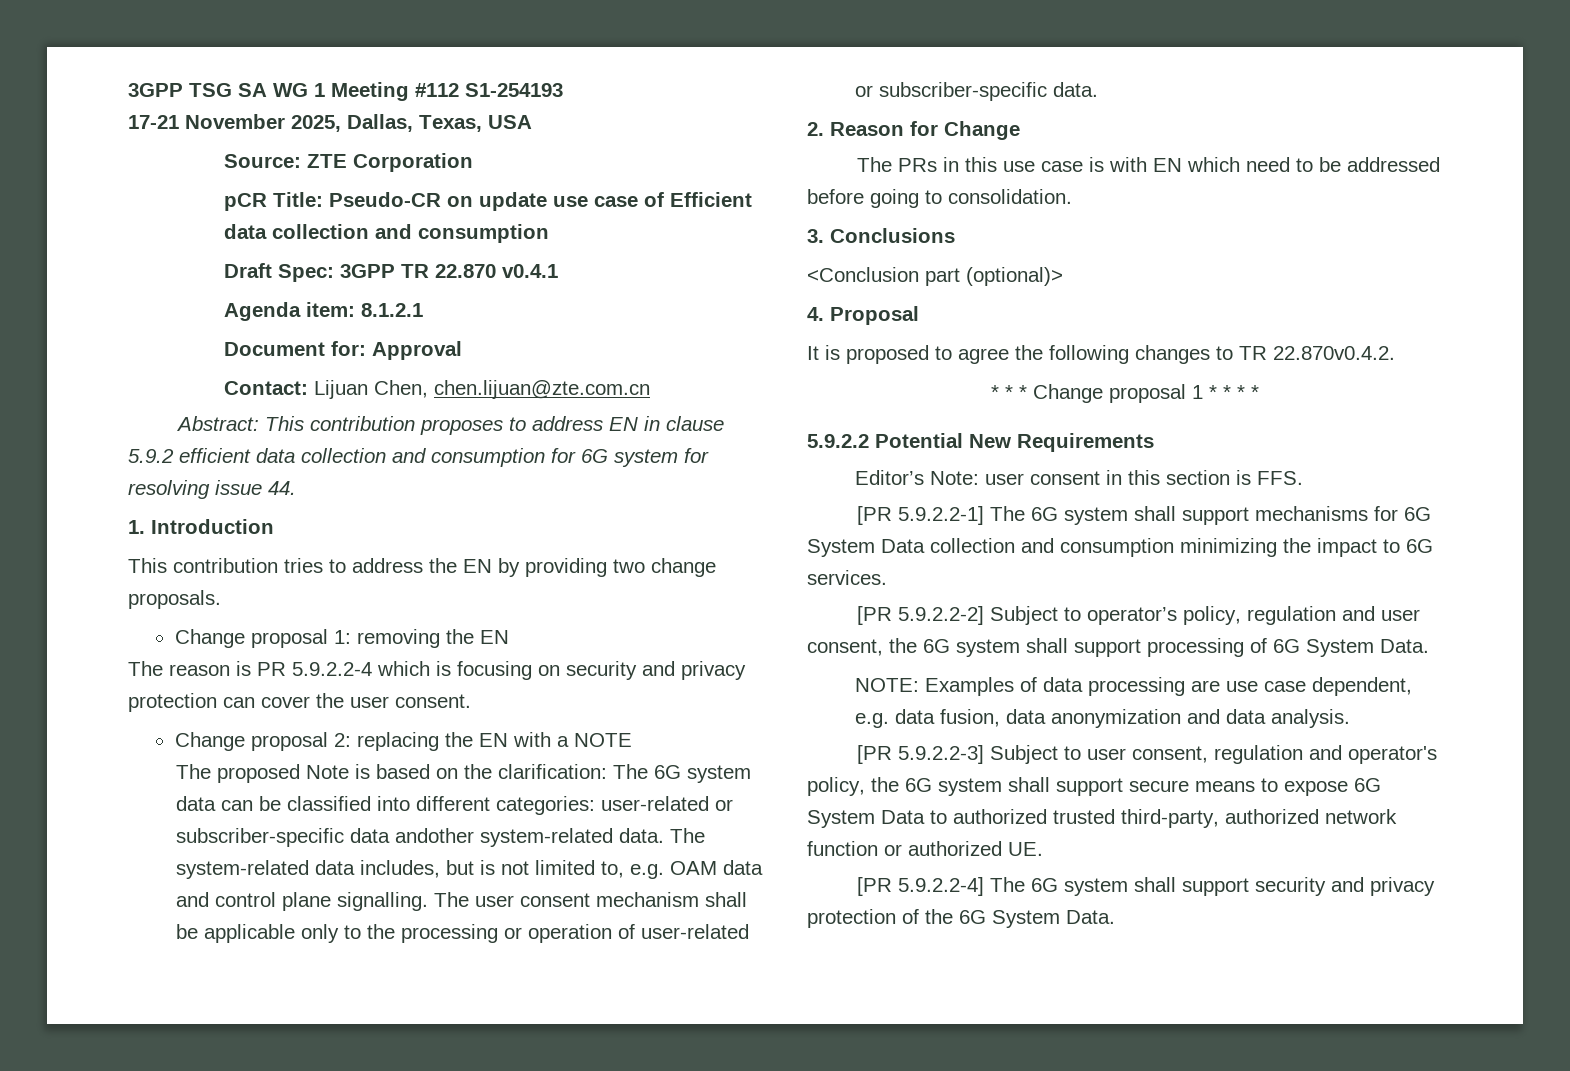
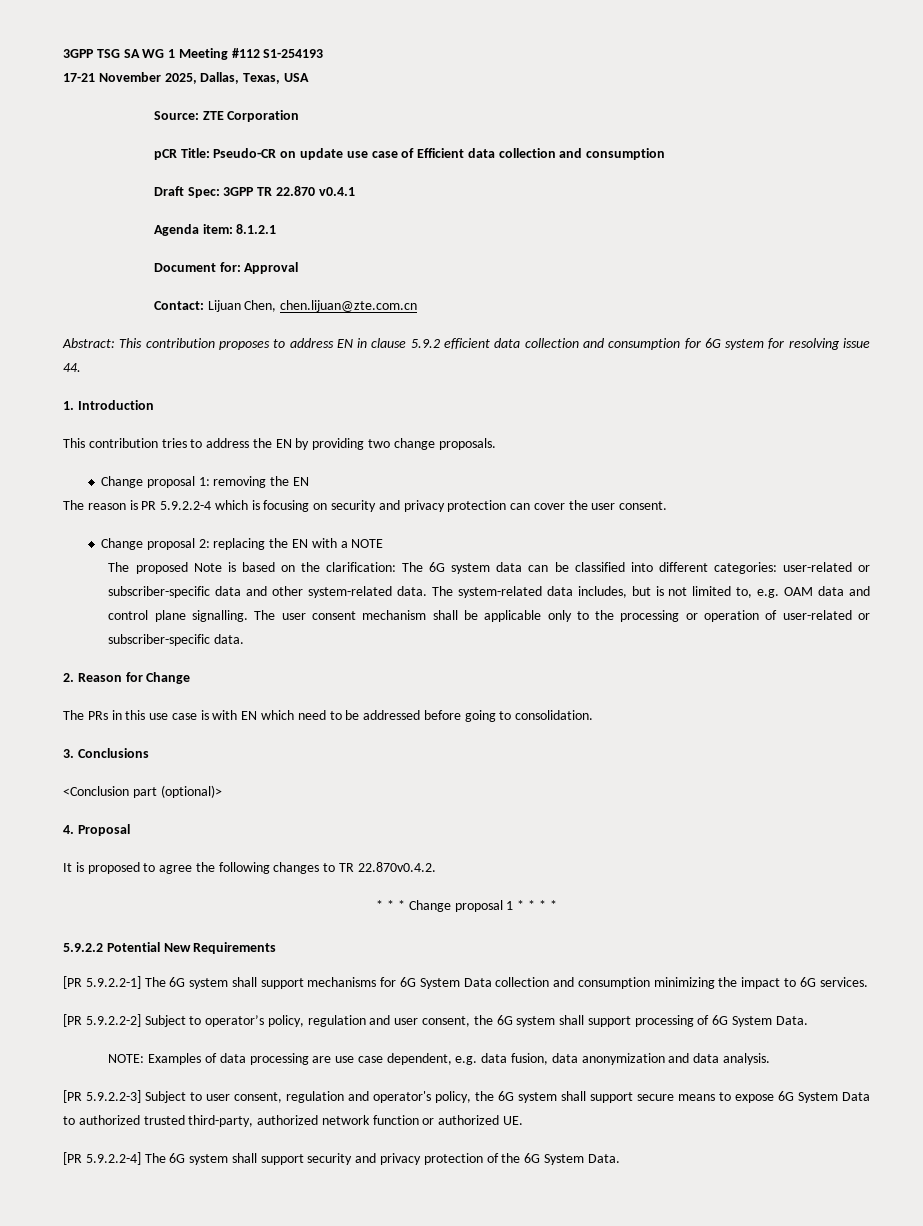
[395,828,475,843] andother -> [246,586,304,596] and other
[855,470,1304,485] // Editor’s Note: user consent in this section is FFS. -> (277, 948) none

